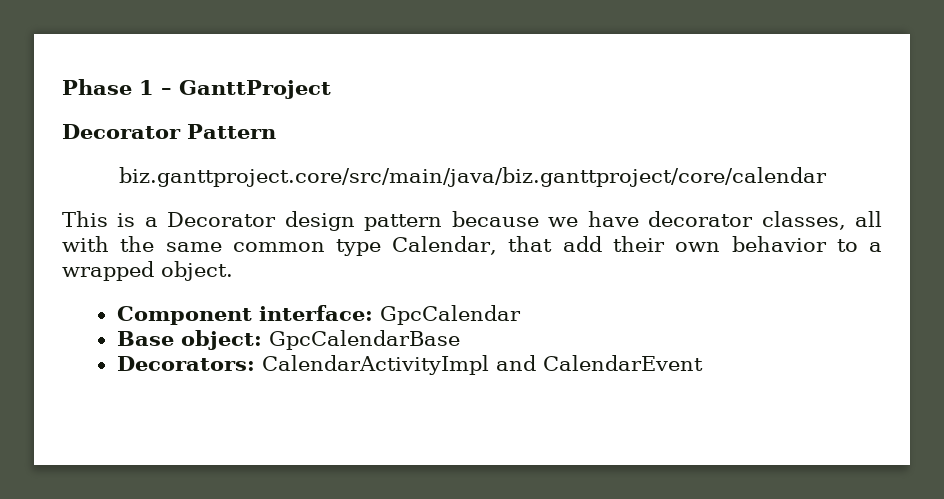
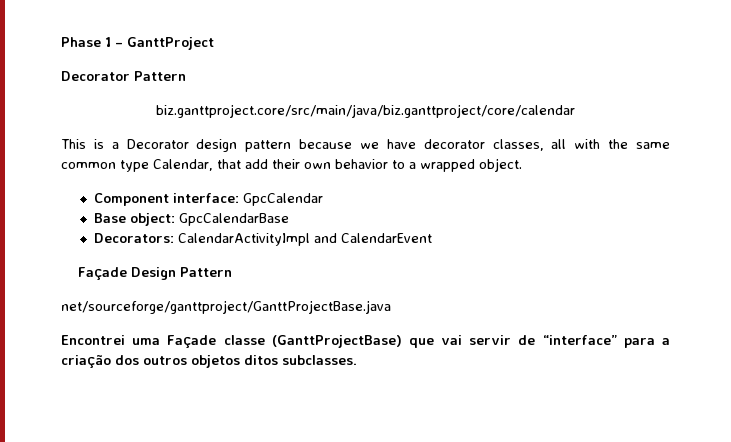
(703, 363) none -> [77,267,232,280] [61,300,391,314] [61,335,670,348] [61,355,357,368] // Façade Design Pattern // net/sourceforge/ganttproject/GanttProjectBase.java // Encontrei uma Façade classe (GanttProjectBase) que vai servir de “interface” para a criação dos outros objetos ditos subclasses.

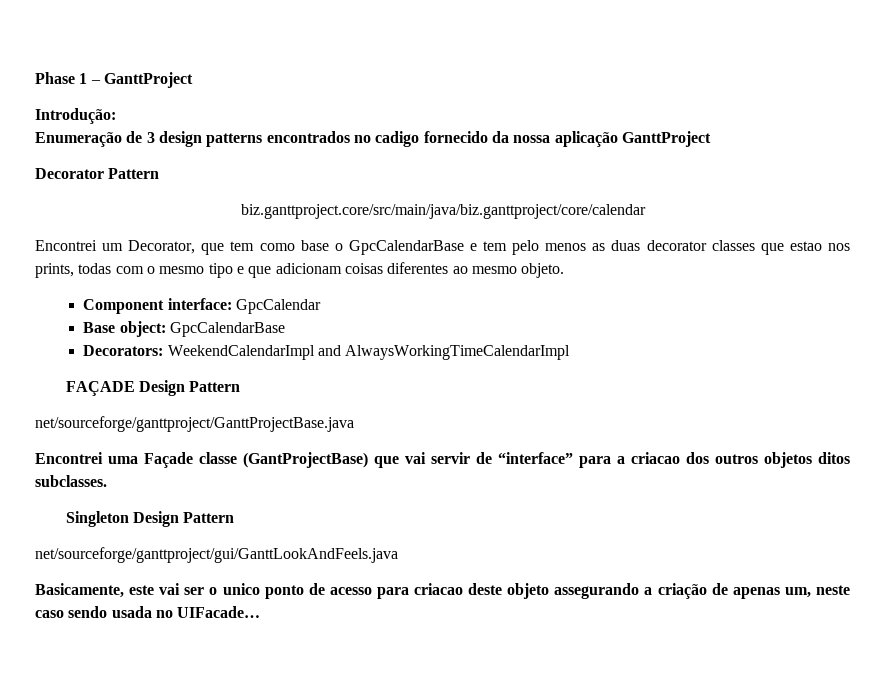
[61,71,186,81] [156,104,575,118] [61,139,670,152] [61,158,522,172] Decorator Pattern // biz.ganttproject.core/src/main/java/biz.ganttproject/core/calendar // This is a Decorator design pattern because we have decorator classes, all with the same common type Calendar, that add their own behavior to a wrapped object. -> [35,108,116,124] [35,131,711,147] [35,168,160,179] [240,204,646,219] [35,240,850,255] [35,262,565,278] Introdução: // Enumeração de 3 design patterns encontrados no cadigo fornecido da nossa aplicação GanttProject // Decorator Pattern // biz.ganttproject.core/src/main/java/biz.ganttproject/core/calendar // Encontrei um Decorator, que tem como base o GpcCalendarBase e tem pelo menos as duas decorator classes que estao nos prints, todas com o mesmo tipo e que adicionam coisas diferentes ao mesmo objeto.
[177,233,432,246] [77,267,127,280] CalendarActivityImpl and CalendarEvent // Façade -> [167,345,571,360] [65,381,135,396] WeekendCalendarImpl and AlwaysWorkingTimeCalendarImpl // FAÇADE
[271,335,402,348] (GanttProjectBase) -> [243,452,368,468] (GantProjectBase)
[61,355,111,368] criação -> [631,452,680,464] criacao
(357, 360) none -> [65,511,235,527] [35,547,398,563] [35,583,850,599] [35,606,261,618] // Singleton Design Pattern // net/sourceforge/ganttproject/gui/GanttLookAndFeels.java // Basicamente, este vai ser o unico ponto de acesso para criacao deste objeto assegurando a criação de apenas um, neste caso sendo usada no UIFacade…

